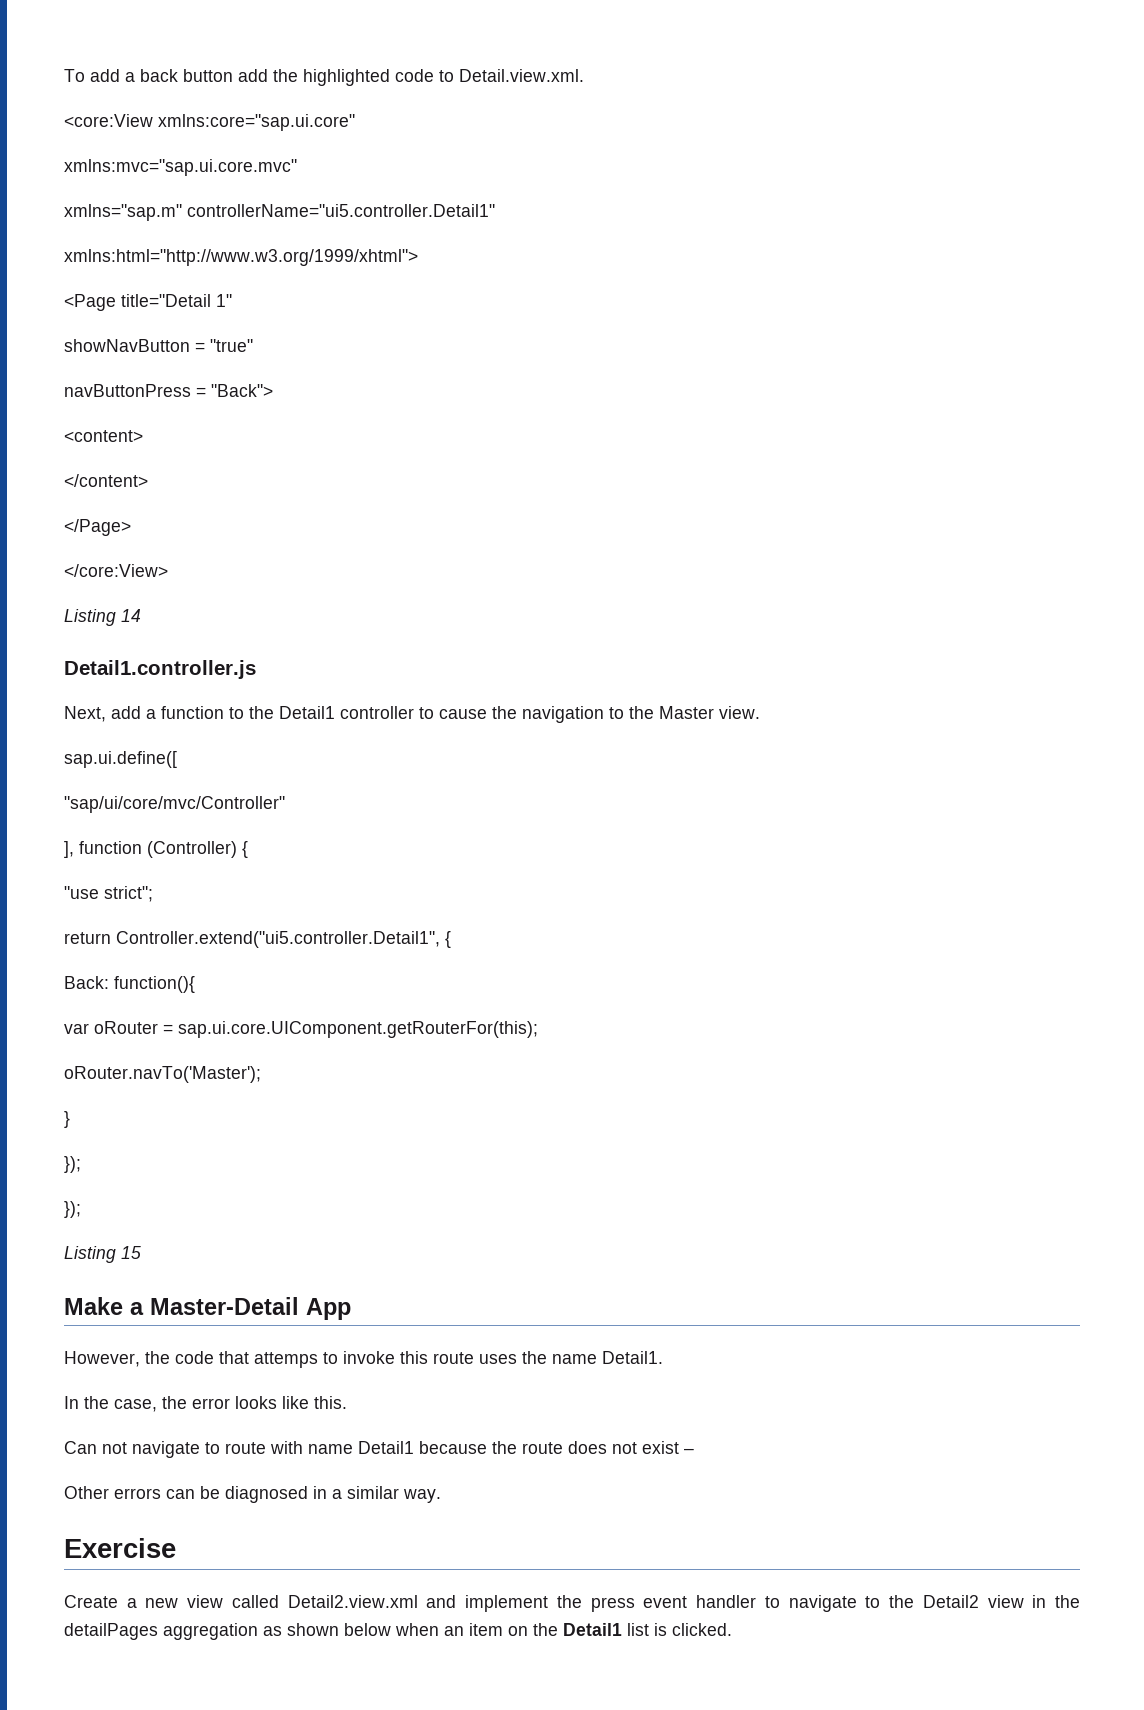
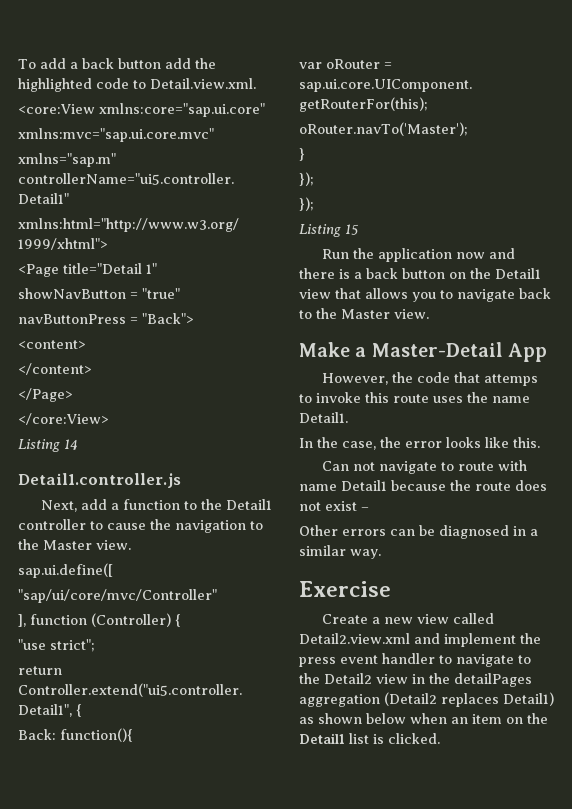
(141, 1252) none -> [322,248,516,262] [299,268,541,279] [299,288,551,302] [299,308,429,319] // Run the application now and there is a back button on the Detail1 view that allows you to navigate back to the Master view.
(258, 1631) none -> [384,692,554,707] (Detail2 replaces Detail1)

